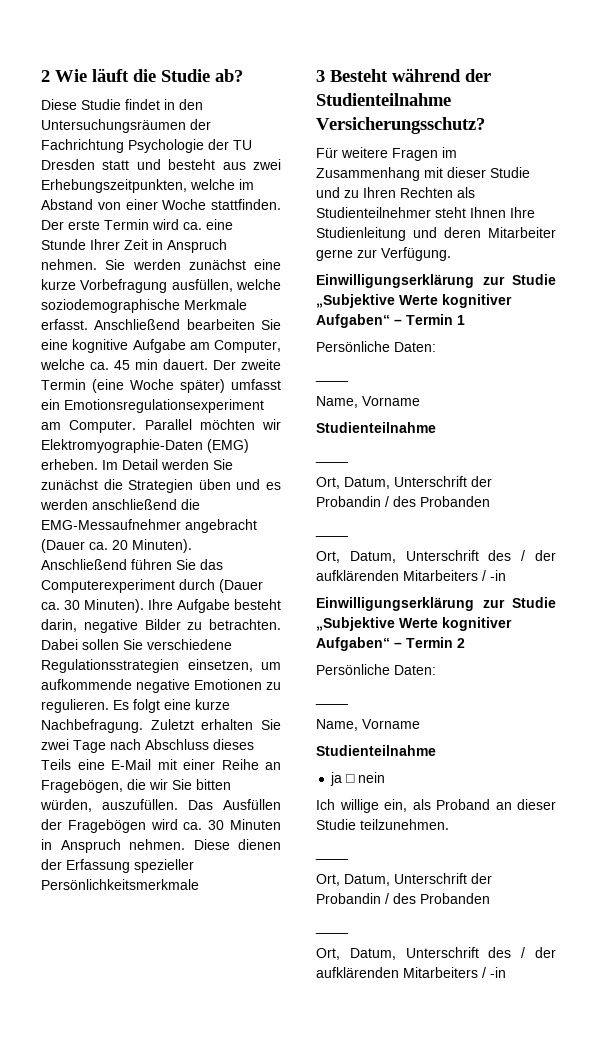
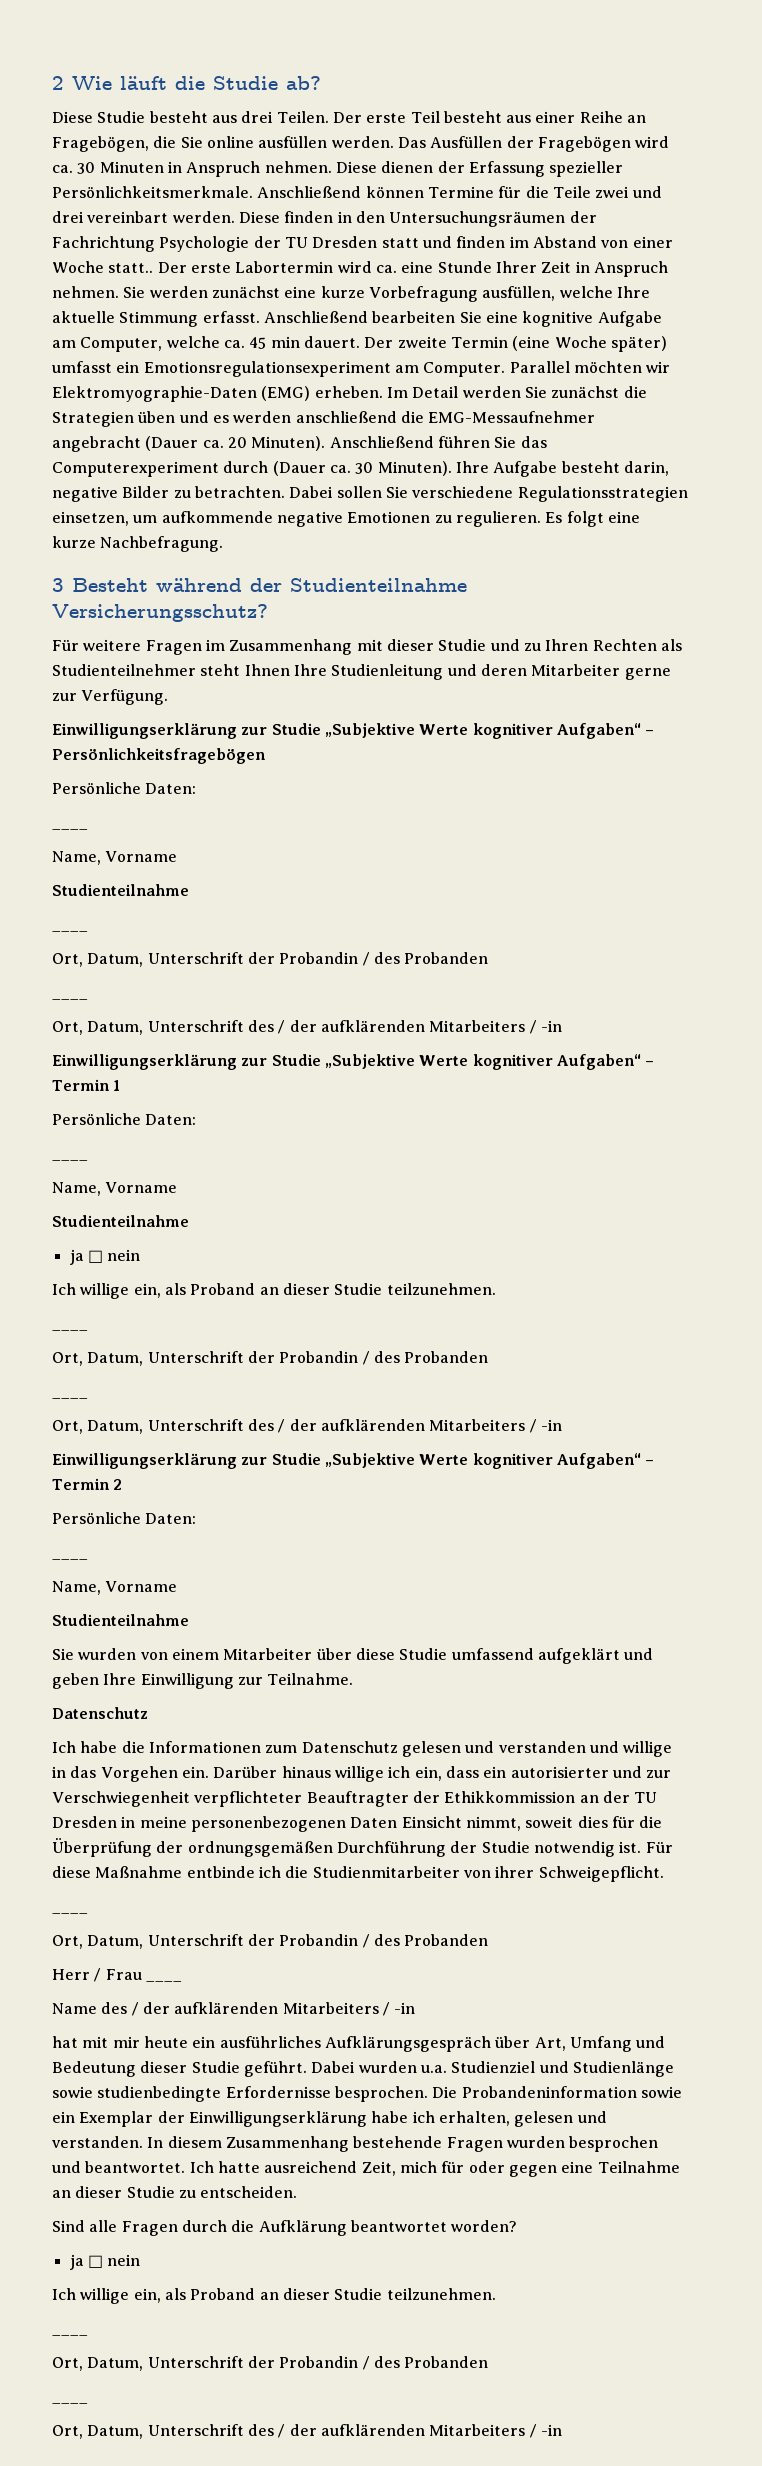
[125,99,160,110] findet -> [149,111,647,123] [52,136,670,152] [52,161,624,177] [52,186,662,198] [52,211,334,223] besteht aus drei Teilen. Der erste Teil besteht aus einer Reihe an Fragebögen, die Sie online ausfüllen werden. Das Ausfüllen der Fragebögen wird ca. 30 Minuten in Anspruch nehmen. Diese dienen der Erfassung spezieller Persönlichkeitsmerkmale. Anschließend können Termine für die Teile zwei und drei vereinbart werden. Diese finden
[168,159,281,170] [41,179,235,193] besteht aus zwei Erhebungszeitpunkten, welche -> [456,236,506,248] finden
[211,199,281,210] [41,219,149,230] stattfinden. Der erste Termin -> [108,261,334,273] statt.. Der erste Labortermin
[41,299,247,313] soziodemographische Merkmale -> [616,286,650,298] [52,311,199,327] Ihre aktuelle Stimmung
[150,719,281,730] [41,739,254,753] [41,759,281,770] [41,779,231,793] [40,799,281,812] [41,819,281,833] [41,839,281,853] [41,859,194,873] [41,879,199,890] Zuletzt erhalten Sie zwei Tage nach Abschluss dieses Teils eine E-Mail mit einer Reihe an Fragebögen, die wir Sie bitten würden, auszufüllen. Das Ausfüllen der Fragebögen wird ca. 30 Minuten in Anspruch nehmen. Diese dienen der Erfassung spezieller Persönlichkeitsmerkmale -> (224, 544) none
[406,314,465,325] Termin 1 -> [52,748,266,764] Persönlichkeitsfragebögen
[457,638,465,648] 2 -> [113,1080,121,1091] 1
(506, 972) none -> [52,1453,655,1469] [52,1478,123,1490] [52,1512,197,1524] [52,1558,88,1560] [52,1581,178,1595] [52,1614,189,1626] [52,1648,654,1664] [52,1673,354,1689] [52,1707,148,1719] [52,1741,673,1757] [52,1766,672,1782] [52,1791,658,1807] [52,1816,663,1832] [52,1838,673,1857] [52,1866,664,1882] [52,1912,88,1914] [52,1934,489,1949] [52,1968,142,1982] [145,1980,182,1982] [52,2002,416,2016] [52,2036,666,2052] [52,2061,674,2077] [52,2086,682,2102] [52,2111,607,2127] [52,2136,659,2152] [52,2161,680,2177] [52,2186,298,2198] [52,2220,518,2236] [69,2254,141,2270] [52,2288,496,2304] [52,2334,88,2336] [52,2356,489,2371] [52,2402,88,2404] [52,2424,562,2439] // Einwilligungserklärung zur Studie „Subjektive Werte kognitiver Aufgaben“ – Termin 2 // Persönliche Daten: // ____ // Name, Vorname // Studienteilnahme // Sie wurden von einem Mitarbeiter über diese Studie umfassend aufgeklärt und geben Ihre Einwilligung zur Teilnahme. // Datenschutz // Ich habe die Informationen zum Datenschutz gelesen und verstanden und willige in das Vorgehen ein. Darüber hinaus willige ich ein, dass ein autorisierter und zur Verschwiegenheit verpflichteter Beauftragter der Ethikkommission an der TU Dresden in meine personenbezogenen Daten Einsicht nimmt, soweit dies für die Überprüfung der ordnungsgemäßen Durchführung der Studie notwendig ist. Für diese Maßnahme entbinde ich die Studienmitarbeiter von ihrer Schweigepflicht. // ____ // Ort, Datum, Unterschrift der Probandin / des Probanden // Herr / Frau ____ // Name des / der aufklärenden Mitarbeiters / -in // hat mit mir heute ein ausführliches Aufklärungsgespräch über Art, Umfang und Bedeutung dieser Studie geführt. Dabei wurden u.a. Studienziel und Studienlänge sowie studienbedingte Erfordernisse besprochen. Die Probandeninformation sowie ein Exemplar der Einwilligungserklärung habe ich erhalten, gelesen und verstanden. In diesem Zusammenhang bestehende Fragen wurden besprochen und beantwortet. Ich hatte ausreichend Zeit, mich für oder gegen eine Teilnahme an dieser Studie zu entscheiden. // Sind alle Fragen durch die Aufklärung beantwortet worden? // ja □ nein // Ich willige ein, als Proband an dieser Studie teilzunehmen. // ____ // Ort, Datum, Unterschrift der Probandin / des Probanden // ____ // Ort, Datum, Unterschrift des / der aufklärenden Mitarbeiters / -in

